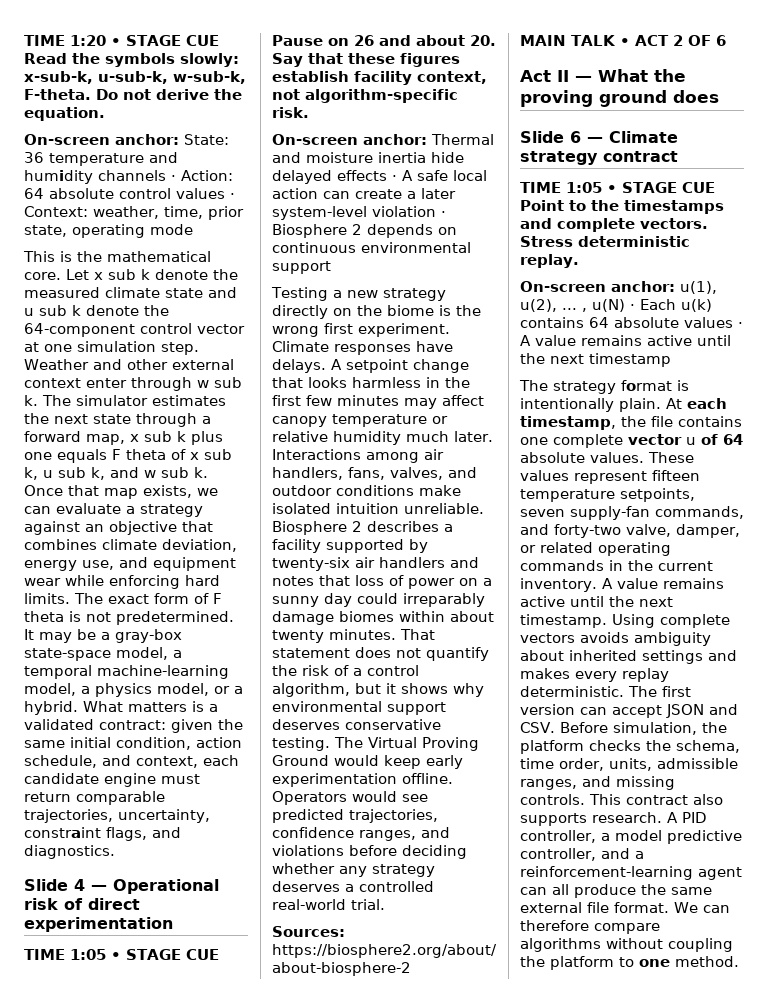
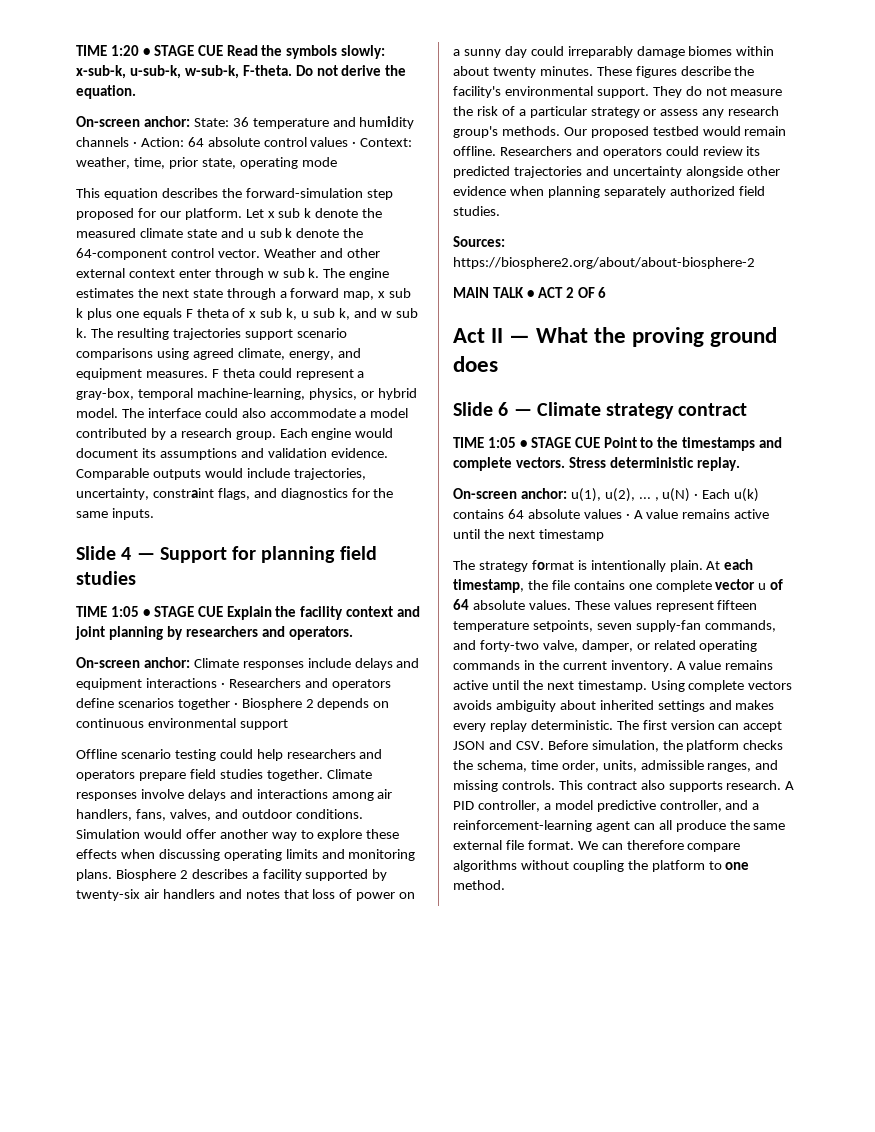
[60,251,211,262] [24,272,61,280] is the mathematical core. -> [103,188,393,200] [76,208,242,220] equation describes the forward-simulation step proposed for our platform.
[197,324,245,334] [24,341,199,355] vector at one simulation step. -> [217,249,260,258] vector.
[76,395,148,406] simulator -> [349,268,390,280] engine
[24,485,218,499] [24,503,203,517] [24,521,213,535] [24,539,237,552] [24,557,236,571] [24,575,220,589] [24,593,222,604] [24,611,234,625] [24,629,182,643] [24,647,182,661] [24,665,229,679] [24,683,243,697] [24,701,218,715] [24,719,243,733] [24,737,242,750] [24,755,239,768] [24,773,200,787] [24,791,165,805] Once that map exists, we can evaluate a strategy against an objective that combines climate deviation, energy use, and equipment wear while enforcing hard limits. The exact form of F theta is not predetermined. It may be a gray-box state-space model, a temporal machine-learning model, a physics model, or a hybrid. What matters is a validated contract: given the same initial condition, action schedule, and context, each candidate engine must return comparable -> [90,328,347,340] [76,348,361,360] [76,368,365,380] [76,388,417,400] [76,408,409,418] [76,428,394,440] [76,448,388,460] [76,468,290,480] The resulting trajectories support scenario comparisons using agreed climate, energy, and equipment measures. F theta could represent a gray-box, temporal machine-learning, physics, or hybrid model. The interface could also accommodate a model contributed by a research group. Each engine would document its assumptions and validation evidence. Comparable outputs would include
[24,845,115,859] [24,879,219,894] [24,898,140,910] [24,917,173,932] [24,949,219,960] [272,35,496,46] [272,53,460,67] [272,71,487,85] [272,89,458,103] [272,107,309,118] [272,134,494,145] [272,152,464,163] [272,170,487,184] [272,188,456,199] [272,206,436,220] diagnostics. // Slide 4 — Operational risk of direct experimentation // TIME 1:05 • STAGE CUE Pause on 26 and about 20. Say that these figures establish facility context, not algorithm-specific risk. // On-screen anchor: Thermal and moisture inertia hide delayed effects · A safe local action can create a later system-level violation -> [280,488,394,500] [76,508,154,520] [76,546,377,563] [76,571,136,585] [76,606,421,620] [75,626,353,640] [76,657,420,670] [76,678,391,690] [76,698,230,710] diagnostics for the same inputs. // Slide 4 — Support for planning field studies // TIME 1:05 • STAGE CUE Explain the facility context and joint planning by researchers and operators. // On-screen anchor: Climate responses include delays and equipment interactions · Researchers and operators define scenarios together
[271,287,446,301] [272,305,481,319] [272,323,450,337] [272,341,453,355] [272,359,469,373] [272,377,470,388] [272,395,484,409] [272,414,448,427] [272,431,493,445] [272,449,361,460] Testing a new strategy directly on the biome is the wrong first experiment. Climate responses have delays. A setpoint change that looks harmless in the first few minutes may affect canopy temperature or relative humidity much later. Interactions -> [76,749,383,761] [76,769,372,781] [76,789,328,801] Offline scenario testing could help researchers and operators prepare field studies together. Climate responses involve delays and interactions
[336,485,461,496] [272,503,484,514] conditions make isolated intuition unreliable. -> [295,809,363,819] [76,829,400,841] [76,849,416,861] [76,869,112,881] conditions. Simulation would offer another way to explore these effects when discussing operating limits and monitoring plans.
[400,629,435,640] [272,647,489,661] [272,665,419,676] [272,683,484,697] [272,701,446,715] [272,719,441,730] [272,737,479,751] [272,755,463,769] [272,773,453,787] [272,791,428,805] [272,809,438,823] [272,827,450,841] [272,845,467,859] [272,863,435,877] [272,881,434,892] [272,899,385,910] That statement does not quantify the risk of a control algorithm, but it shows why environmental support deserves conservative testing. The Virtual Proving Ground would keep early experimentation offline. Operators would see predicted trajectories, confidence ranges, and violations before deciding whether any strategy deserves a controlled real-world trial. -> [596,66,755,78] [453,86,783,98] [453,106,780,118] [453,126,787,138] [453,146,761,158] [453,166,780,178] [453,186,765,198] [453,206,500,216] These figures describe the facility's environmental support. They do not measure the risk of a particular strategy or assess any research group's methods. Our proposed testbed would remain offline. Researchers and operators could review its predicted trajectories and uncertainty alongside other evidence when planning separately authorized field studies.

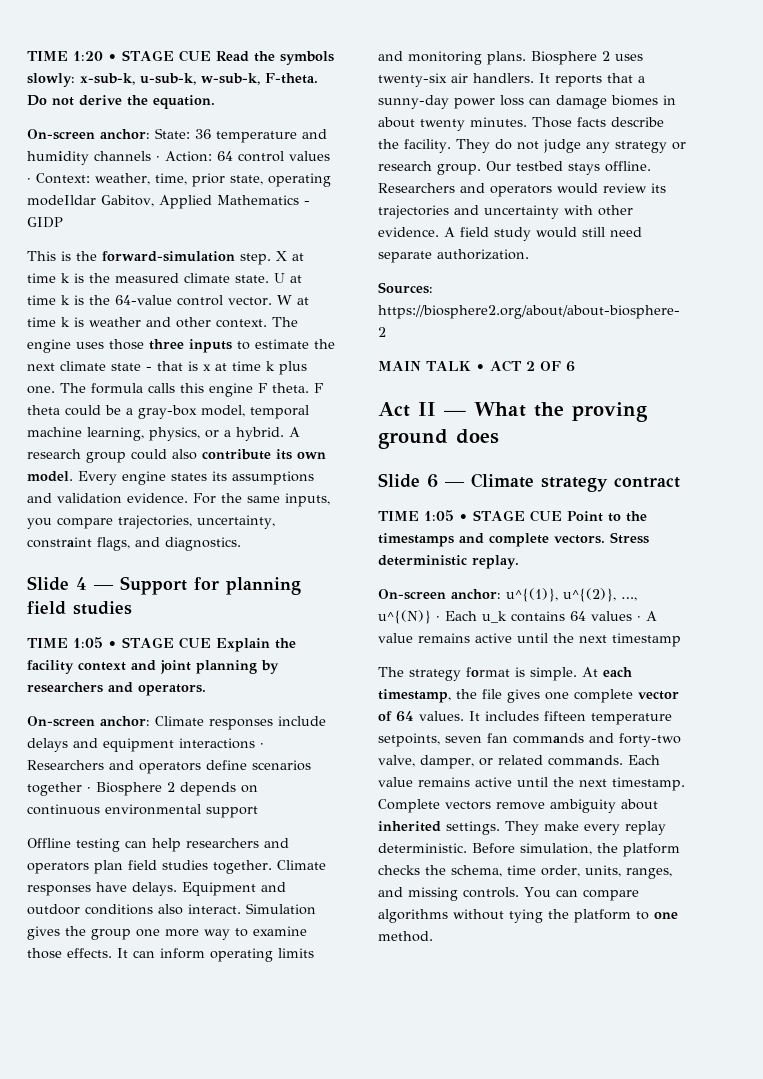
[207,137,260,147] absolute -> (233, 156) none
[301,157,337,167] [76,188,393,200] [76,208,383,220] [76,228,364,238] [76,248,380,260] [76,268,390,280] [76,288,412,300] [76,308,418,320] [76,328,347,340] [76,348,361,360] [76,368,365,380] [76,388,417,400] [76,408,409,418] [76,428,394,440] [76,448,138,458] mode // This equation describes the forward-simulation step proposed for our platform. Let x sub k denote the measured climate state and u sub k denote the 64-component control vector. Weather and other external context enter through w sub k. The engine estimates the next state through a forward map, x sub k plus one equals F theta of x sub k, u sub k, and w sub k. The resulting trajectories support scenario comparisons using agreed climate, energy, and equipment measures. F theta could represent a gray-box, temporal machine-learning, physics, or hybrid model. The interface could also accommodate a model contributed by a research group. Each engine would document -> [27,195,310,209] [27,217,63,228] [27,251,304,265] [27,273,302,283] [27,295,309,306] [27,317,298,328] [27,339,335,353] [27,361,307,375] [27,383,323,397] [27,405,309,419] [27,427,300,441] [27,449,326,463] [27,471,207,485] modeIldar Gabitov, Applied Mathematics - GIDP // This is the forward-simulation step. X at time k is the measured climate state. U at time k is the 64-value control vector. W at time k is weather and other context. The engine uses those three inputs to estimate the next climate state - that is x at time k plus one. The formula calls this engine F theta. F theta could be a gray-box model, temporal machine learning, physics, or a hybrid. A research group could also contribute its own model. Every engine states
[76,468,290,480] Comparable outputs would include -> [193,493,330,507] [27,517,113,529] For the same inputs, you compare
[280,488,394,500] [76,508,154,520] diagnostics for the same inputs. -> [165,537,241,551] diagnostics.
[120,749,253,761] scenario testing could -> [76,838,147,852] testing can
[138,772,186,781] prepare -> [94,860,123,874] plan
[140,789,393,801] [76,809,363,821] [76,829,400,841] [76,849,220,861] involve delays and interactions among air handlers, fans, valves, and outdoor conditions. Simulation would offer another way to explore these effects when discussing -> [96,882,286,896] [27,903,316,915] [27,926,307,940] [27,948,205,959] have delays. Equipment and outdoor conditions also interact. Simulation gives the group one more way to examine those effects. It can inform
[191,869,388,881] [76,889,416,901] [453,46,633,58] describes a facility supported by twenty-six air handlers and notes that loss of power on a sunny day could irreparably -> [615,54,643,61] [378,73,645,87] [378,95,551,109] uses twenty-six air handlers. It reports that a sunny-day power loss can
[736,46,775,56] within -> [663,95,676,105] in
[596,66,755,78] [453,86,783,98] [453,106,780,118] [453,126,787,138] These figures describe the facility's environmental support. They do not measure the risk of a particular strategy or assess any research group's methods. Our proposed testbed would remain -> [532,117,664,128] [378,139,686,153] [378,161,600,175] Those facts describe the facility. They do not judge any strategy or research group. Our testbed stays
[665,146,699,156] could -> [557,183,598,194] would
[453,166,510,178] predicted -> (666, 188) none
[685,166,780,178] [453,186,765,198] [453,206,500,216] alongside other evidence when planning separately authorized field studies. -> [564,205,633,216] [378,227,642,241] [378,249,529,263] with other evidence. A field study would still need separate authorization.
[570,488,691,502] u(1), u(2), ... , u(N) -> [506,588,637,602] [378,610,431,624] u^{(1)}, u^{(2)}, …, u^{(N)}
[734,488,760,502] u(k) -> [482,611,507,623] u_k
[527,509,580,519] absolute -> (586, 616) none
[590,560,703,572] intentionally plain. -> [530,667,577,681] simple.
[573,580,625,590] contains -> [507,689,540,703] gives
[758,583,767,590] u -> (679, 695) none
[472,600,714,612] absolute values. These values represent -> [419,711,539,721] values. It includes
[635,620,776,632] supply-fan commands, -> [487,733,584,744] fan commands
[699,640,758,652] [453,660,686,672] operating commands in the current inventory. A -> [548,755,660,766] commands. Each
[650,680,793,692] [453,700,775,712] [453,720,783,732] [453,740,544,750] Using complete vectors avoids ambiguity about inherited settings and makes every replay deterministic. The first version can accept JSON and CSV. -> [378,799,658,813] [378,821,666,835] [378,843,467,853] Complete vectors remove ambiguity about inherited settings. They make every replay deterministic.
[640,760,704,770] admissible -> (621, 871) none
[558,780,795,792] [453,800,760,812] [453,820,786,832] [453,840,684,850] This contract also supports research. A PID controller, a model predictive controller, and a reinforcement-learning agent can all produce the same external file format. We can therefore -> [524,887,578,898] You can
[572,860,624,872] coupling -> [509,909,543,923] tying

